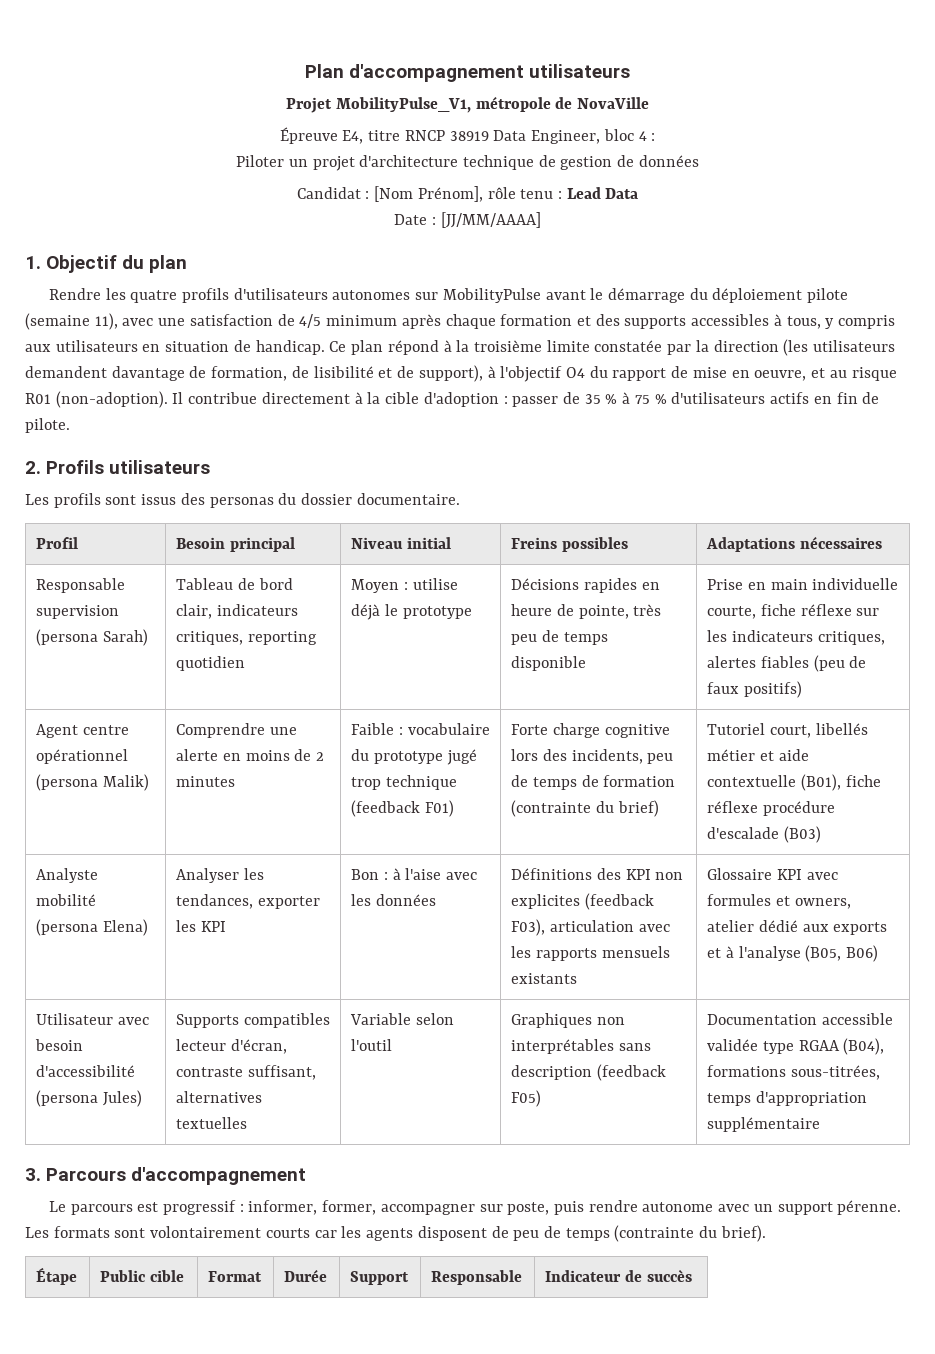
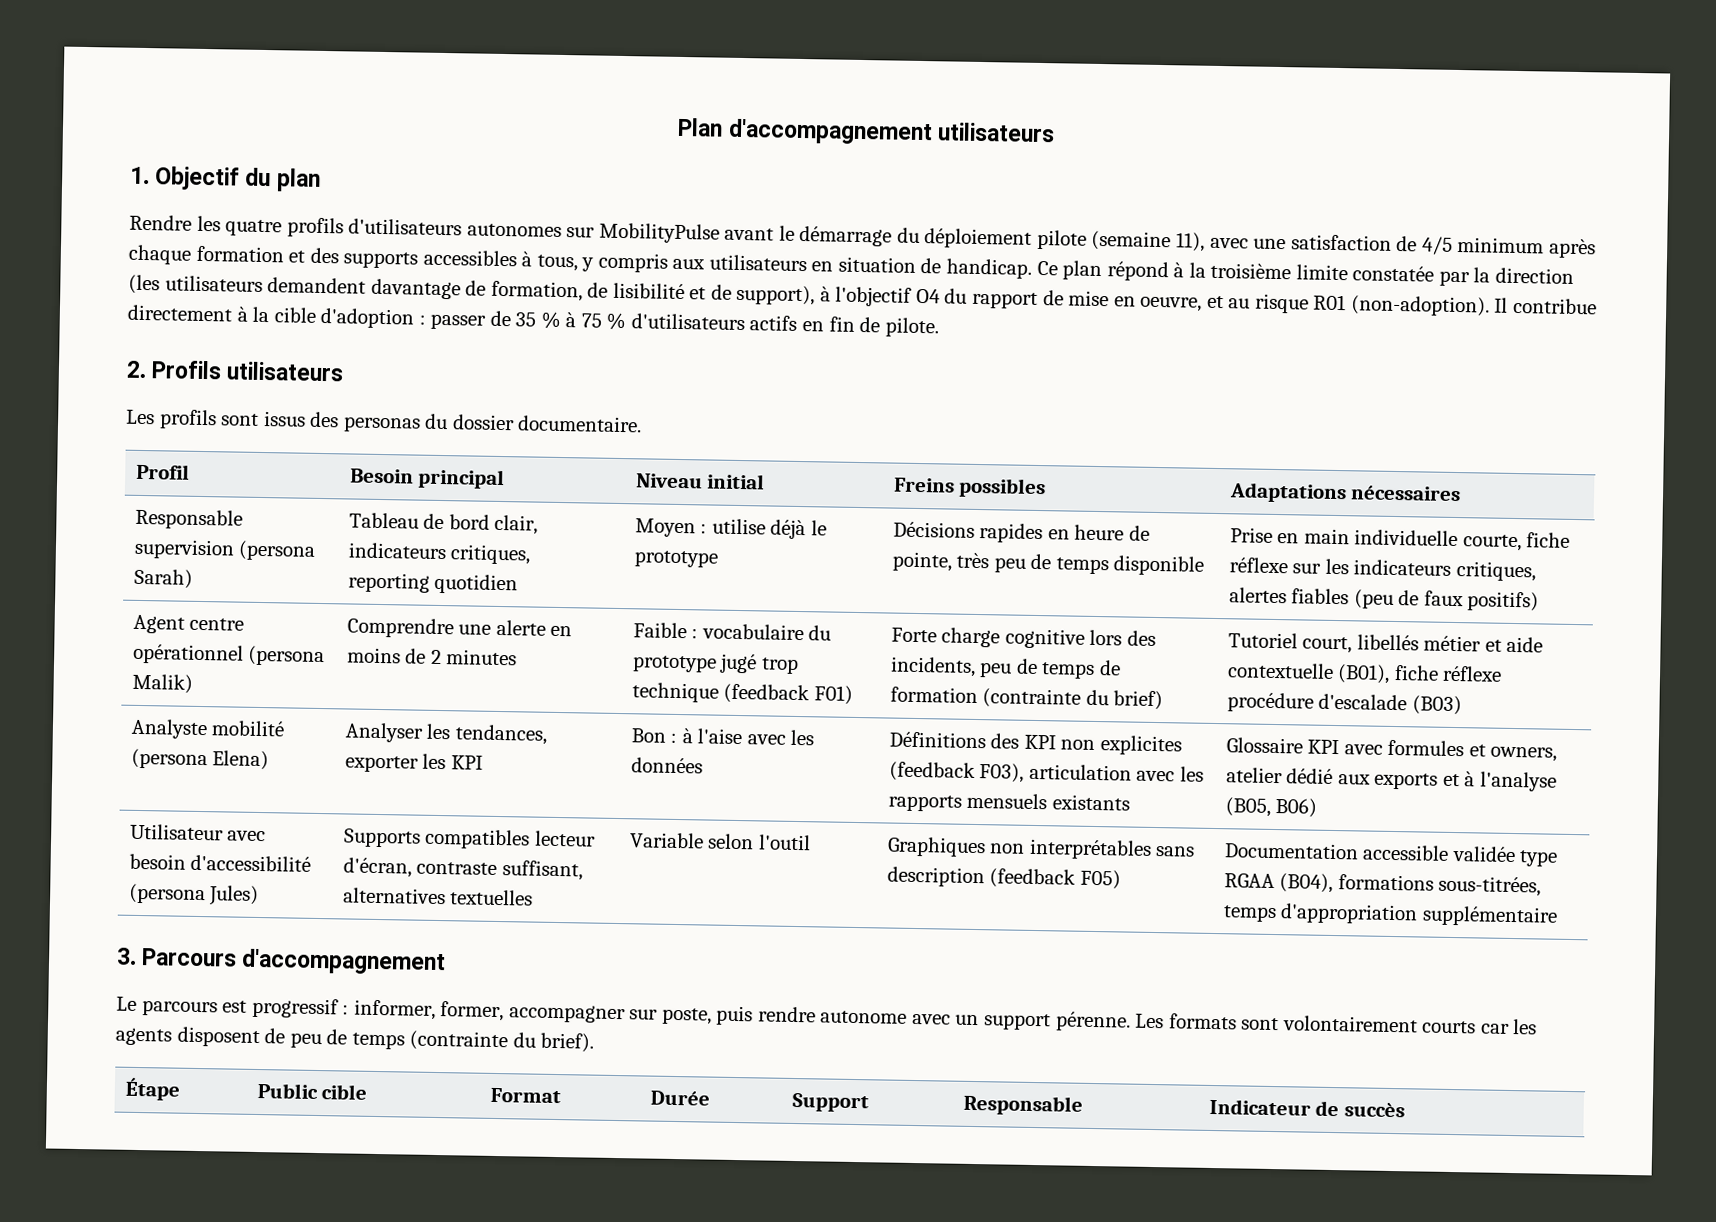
[286,96,649,113] [279,127,656,144] [236,155,699,171] [296,186,639,202] [394,212,541,228] // Projet MobilityPulse_V1, métropole de NovaVille // Épreuve E4, titre RNCP 38919 Data Engineer, bloc 4 : // Piloter un projet d'architecture technique de gestion de données // Candidat : [Nom Prénom], rôle tenu : Lead Data // Date : [JJ/MM/AAAA] -> (1055, 132) none

